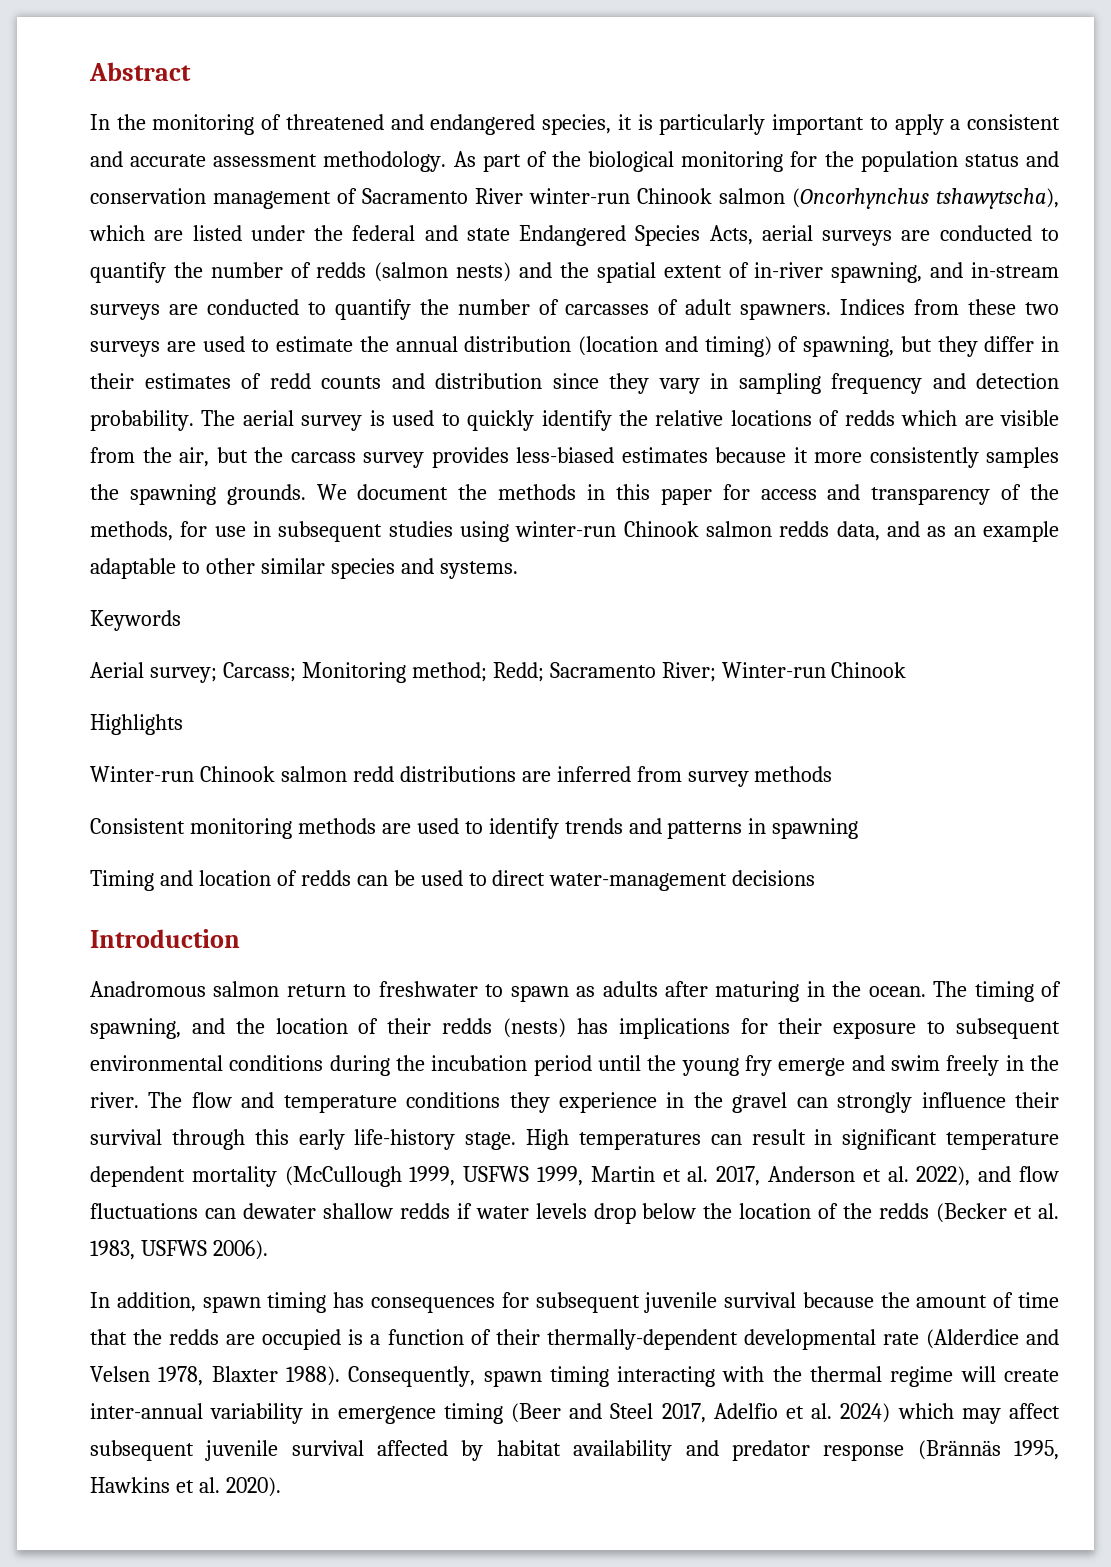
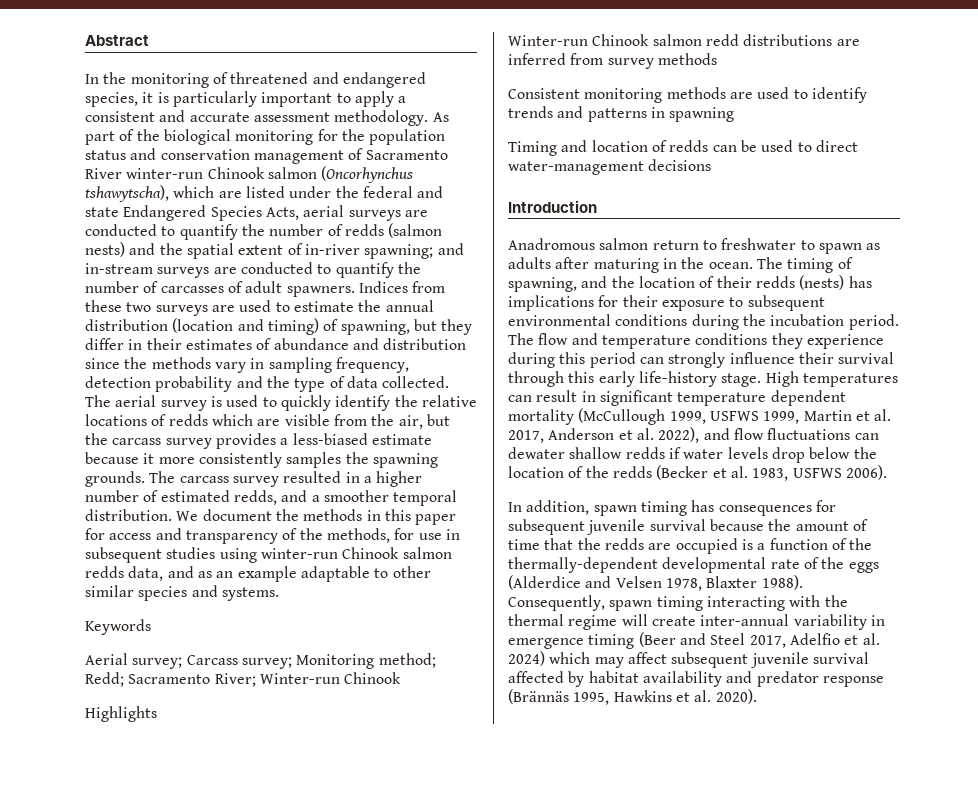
[831,262,923,283] spawning, -> [364,244,434,259] spawning;
[269,373,381,389] redd counts -> [273,338,349,350] abundance
[609,373,649,394] they -> [124,357,211,369] the methods
[831,373,1059,394] [90,410,194,431] frequency and detection probability. -> [335,357,409,373] [85,376,450,392] frequency, detection probability and the type of data collected.
[516,447,708,463] less-biased estimates -> [280,433,432,445] a less-biased estimate
(306, 494) none -> [149,471,423,487] [85,490,458,506] [85,509,172,521] The carcass survey resulted in a higher number of estimated redds, and a smoother temporal distribution.
[222,662,296,682] Carcass; -> [186,655,292,669] Carcass survey;
[533,1055,1060,1076] [90,1092,139,1108] period until the young fry emerge and swim freely in the river. -> [848,314,899,330] period.
[666,1092,788,1113] in the gravel -> [508,352,636,368] during this period
[495,1329,540,1345] their -> [849,538,873,550] the
(919, 1338) none -> [803,557,879,573] of the eggs

